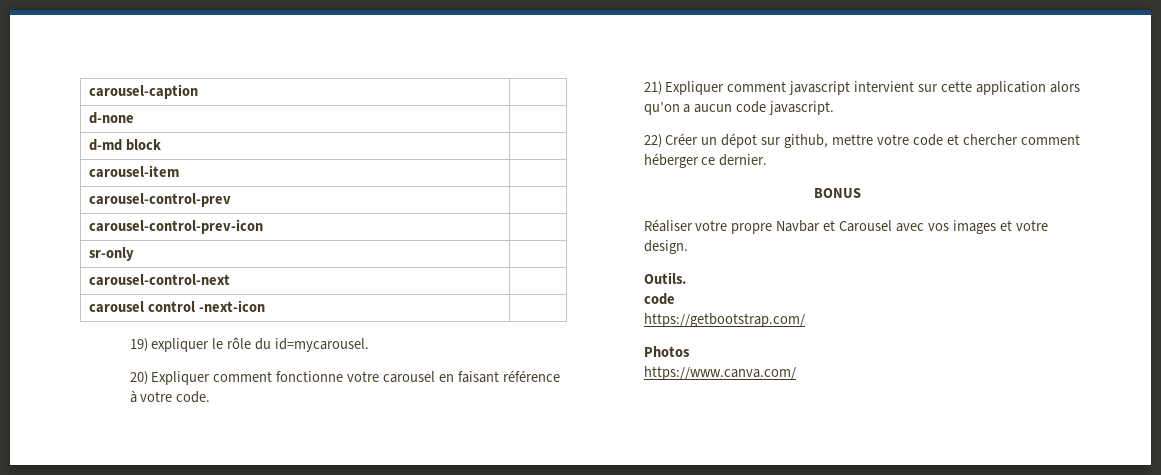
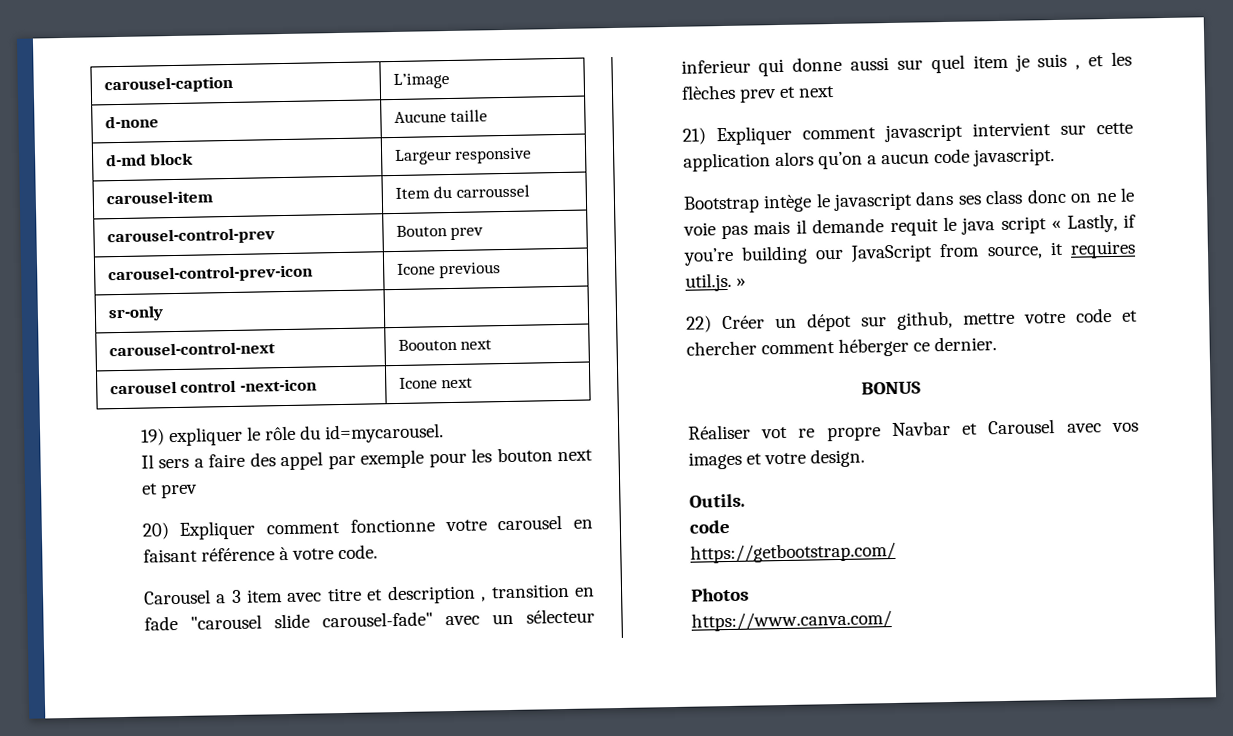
(199, 91) none -> [392,72,450,90] L’image
(135, 118) none -> [393,109,489,124] Aucune taille
(162, 145) none -> [394,147,533,165] Largeur responsive
(180, 171) none -> [394,184,530,199] Item du carroussel
(232, 200) none -> [395,225,485,240] Bouton prev
(264, 226) none -> [396,262,502,279] Icone previous
(231, 280) none -> [397,338,493,351] Boouton next
(266, 306) none -> [398,377,474,389] Icone next
(370, 345) none -> [140,447,593,471] [141,483,198,499] // Il sers a faire des appel par exemple pour les bouton next et prev
(211, 397) none -> [142,583,595,605] [143,608,595,631] [680,51,1132,77] [680,84,836,103] // Carousel a 3 item avec titre et description , transition en fade "carousel slide carousel-fade" avec un sélecteur inferieur qui donne aussi sur quel item je suis , et les flèches prev et next
(835, 108) none -> [682,187,1135,214] [682,213,1136,240] [682,240,1136,266] [684,272,746,292] // Bootstrap intège le javascript dans ses class donc on ne le voie pas mais il demande requit le java script « Lastly, if you’re building our JavaScript from source, it requires util.js. »
[695,220,728,231] votre -> [760,426,816,439] vot re

